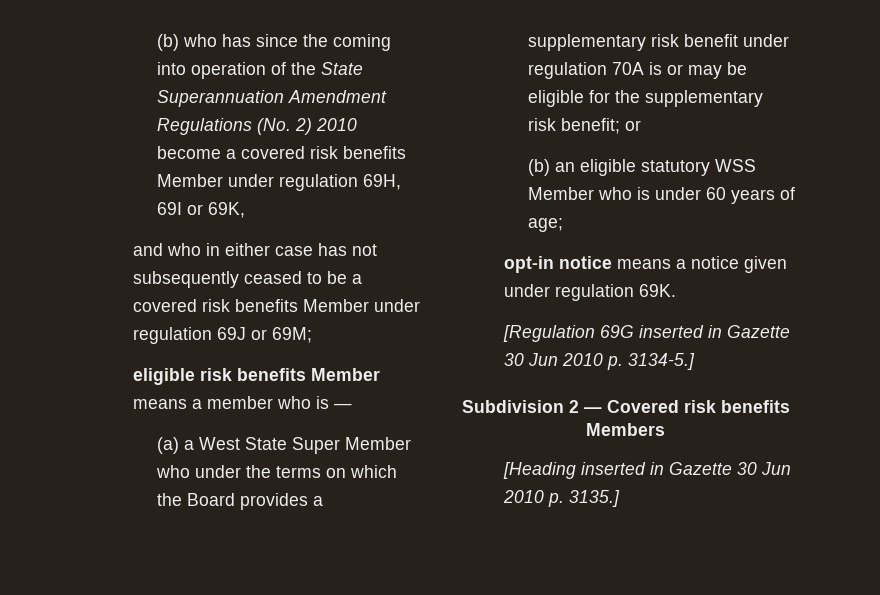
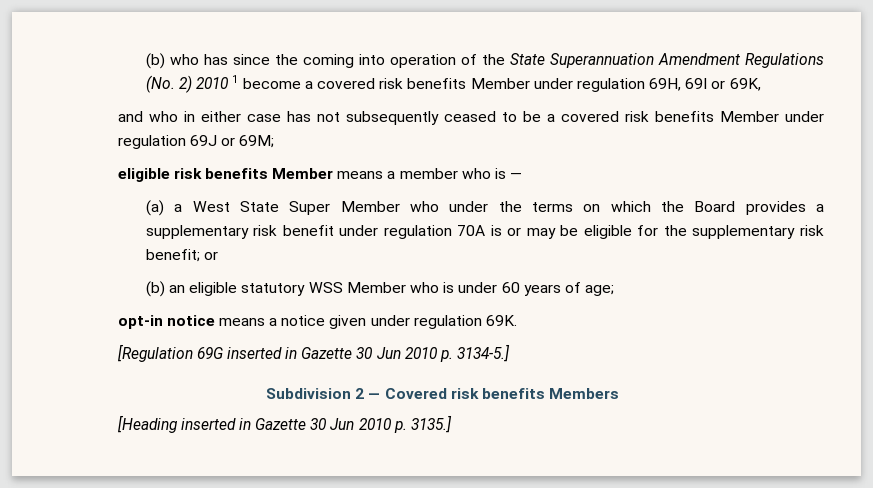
(358, 124) none -> [232,75,239,83] 1

